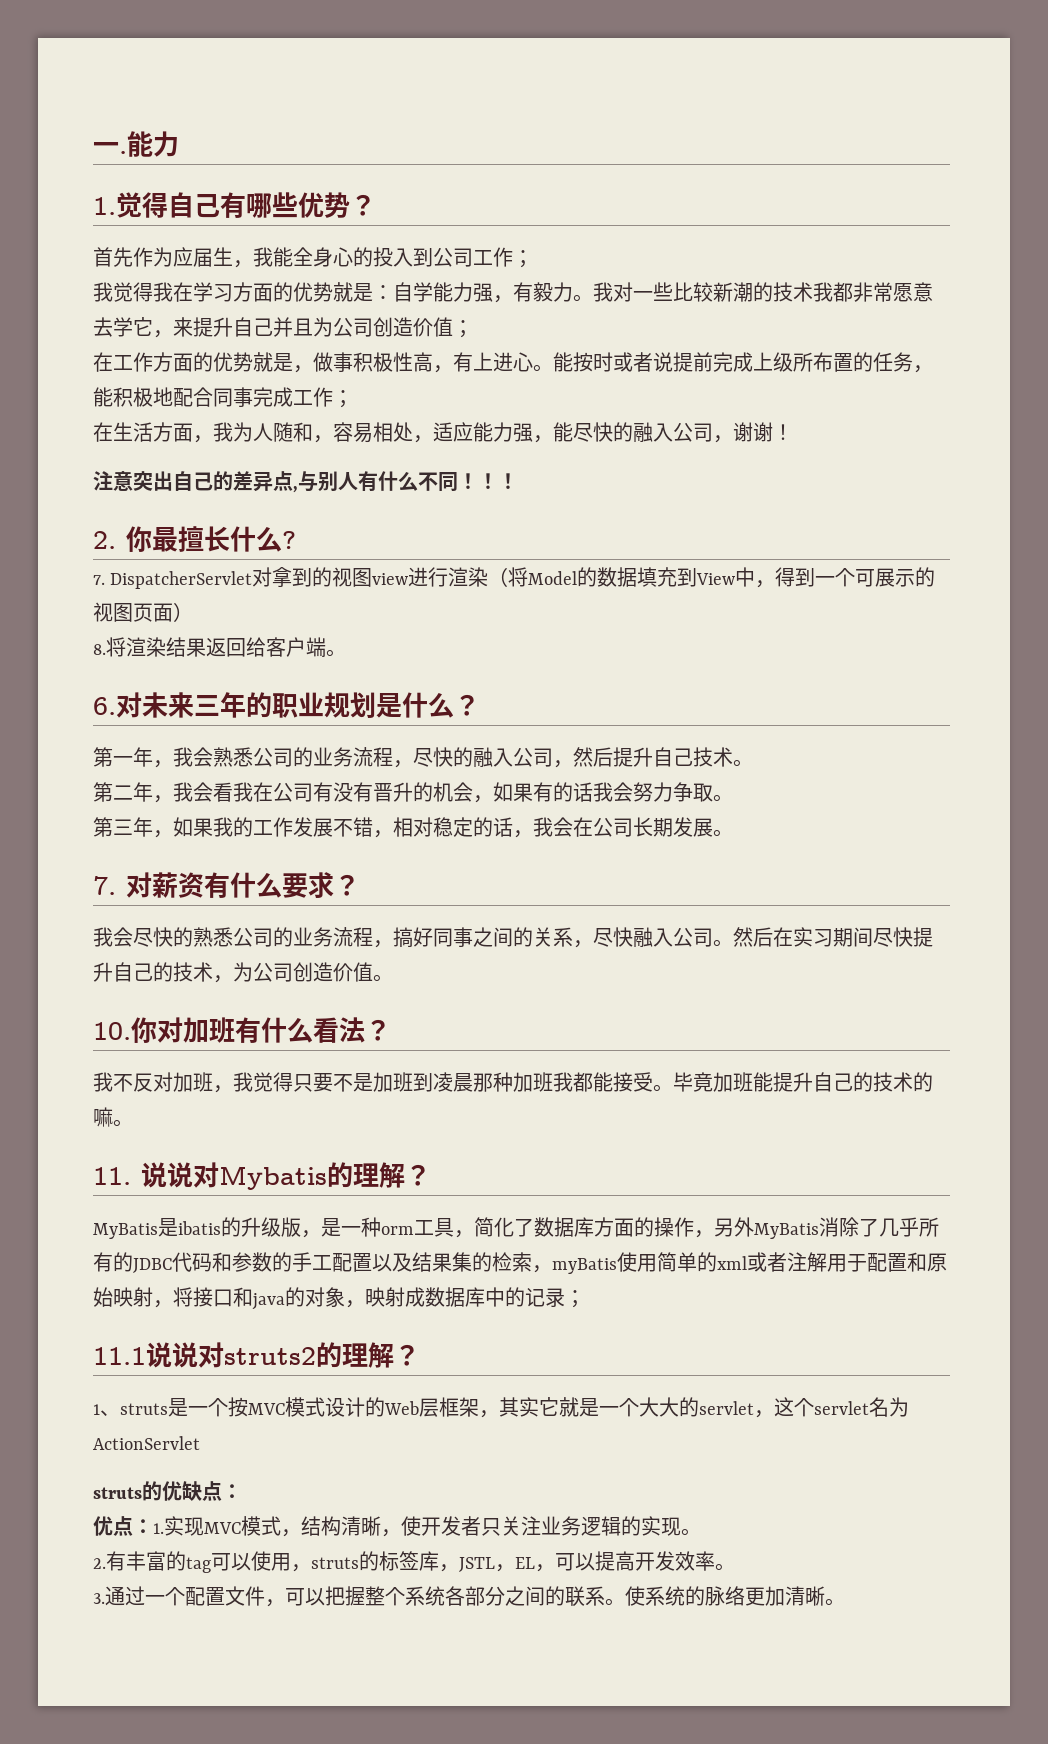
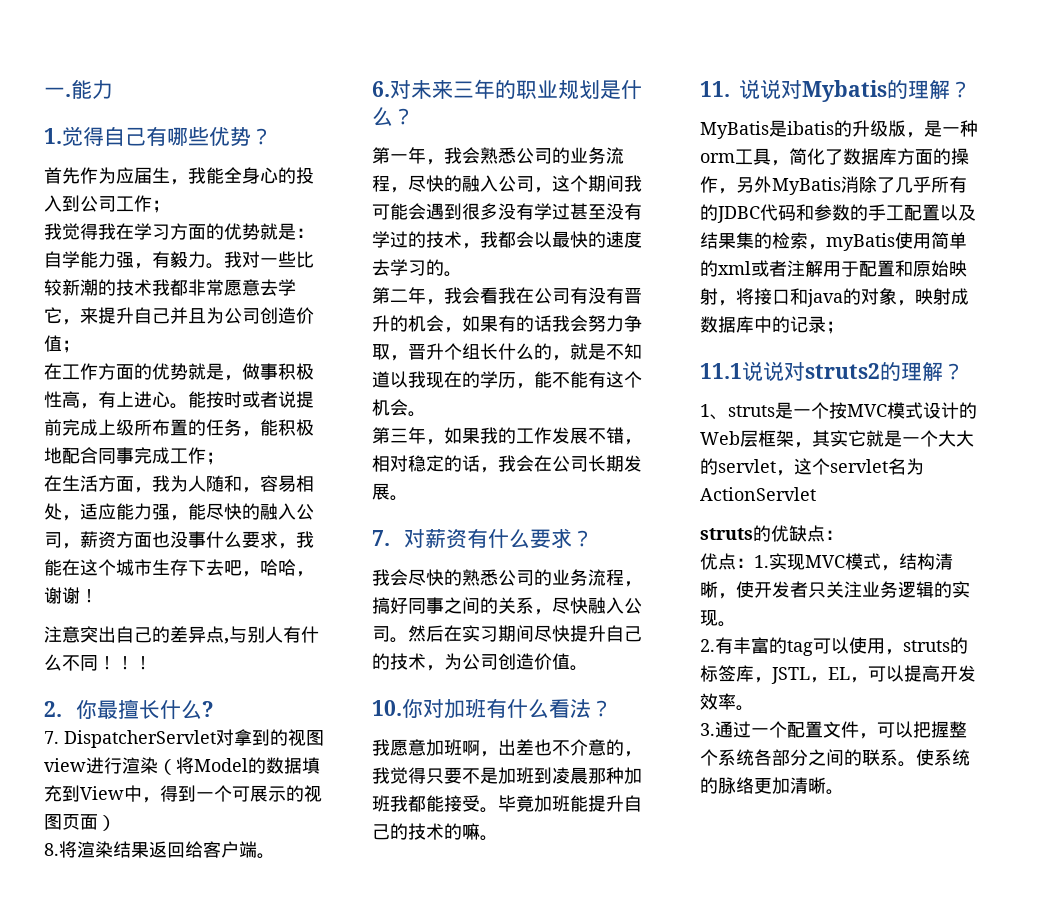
(733, 439) none -> [80,531,314,549] [44,559,314,577] 薪资方面也没事什么要求，我能在这个城市生存下去吧，哈哈，
[573,747,733,767] 然后提升自己技术 -> [552,175,642,192] [372,203,642,220] [372,231,642,249] [372,259,444,276] 这个期间我可能会遇到很多没有学过甚至没有学过的技术，我都会以最快的速度去学习的
(713, 792) none -> [390,343,642,361] [372,371,642,389] [372,399,408,416] ，晋升个组长什么的，就是不知道以我现在的学历，能不能有这个机会
[113,1072,213,1092] 不反对加班 -> [390,739,624,757] 愿意加班啊，出差也不介意的

